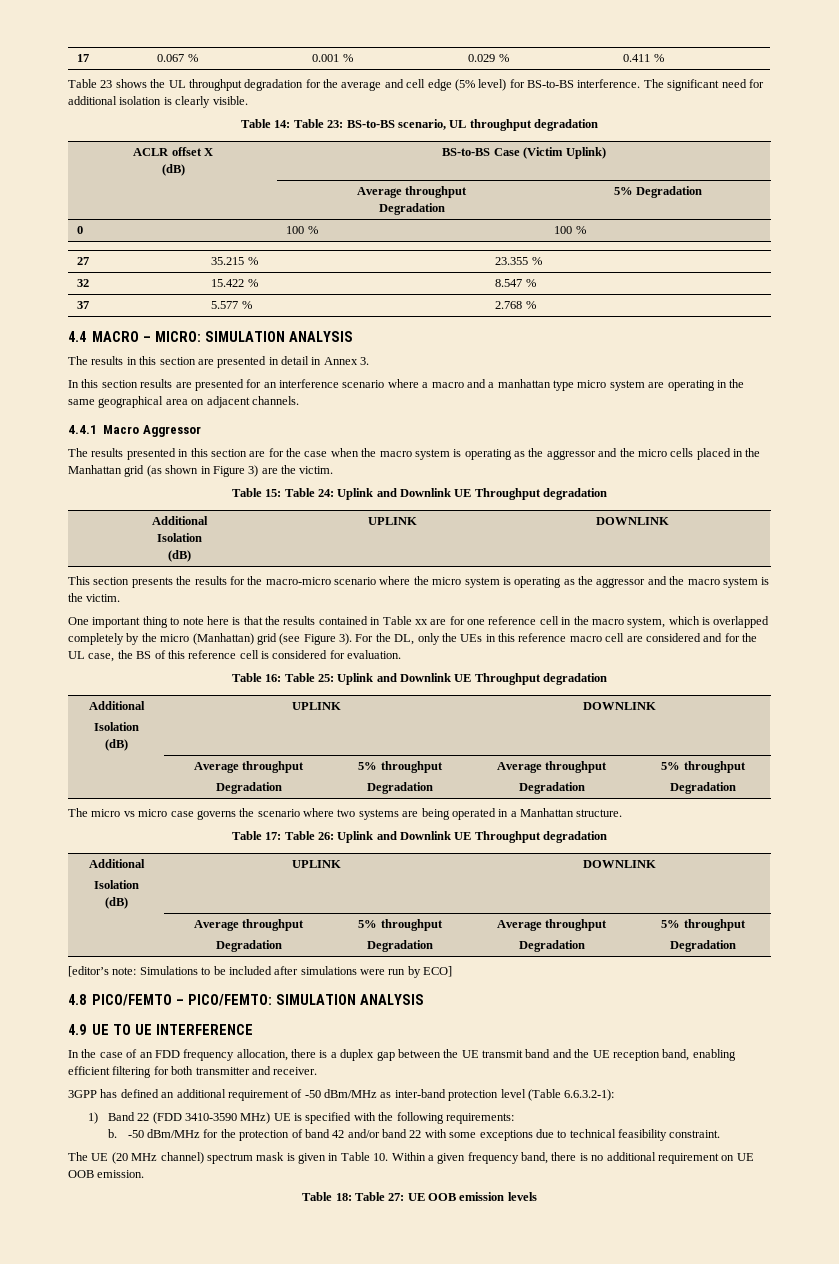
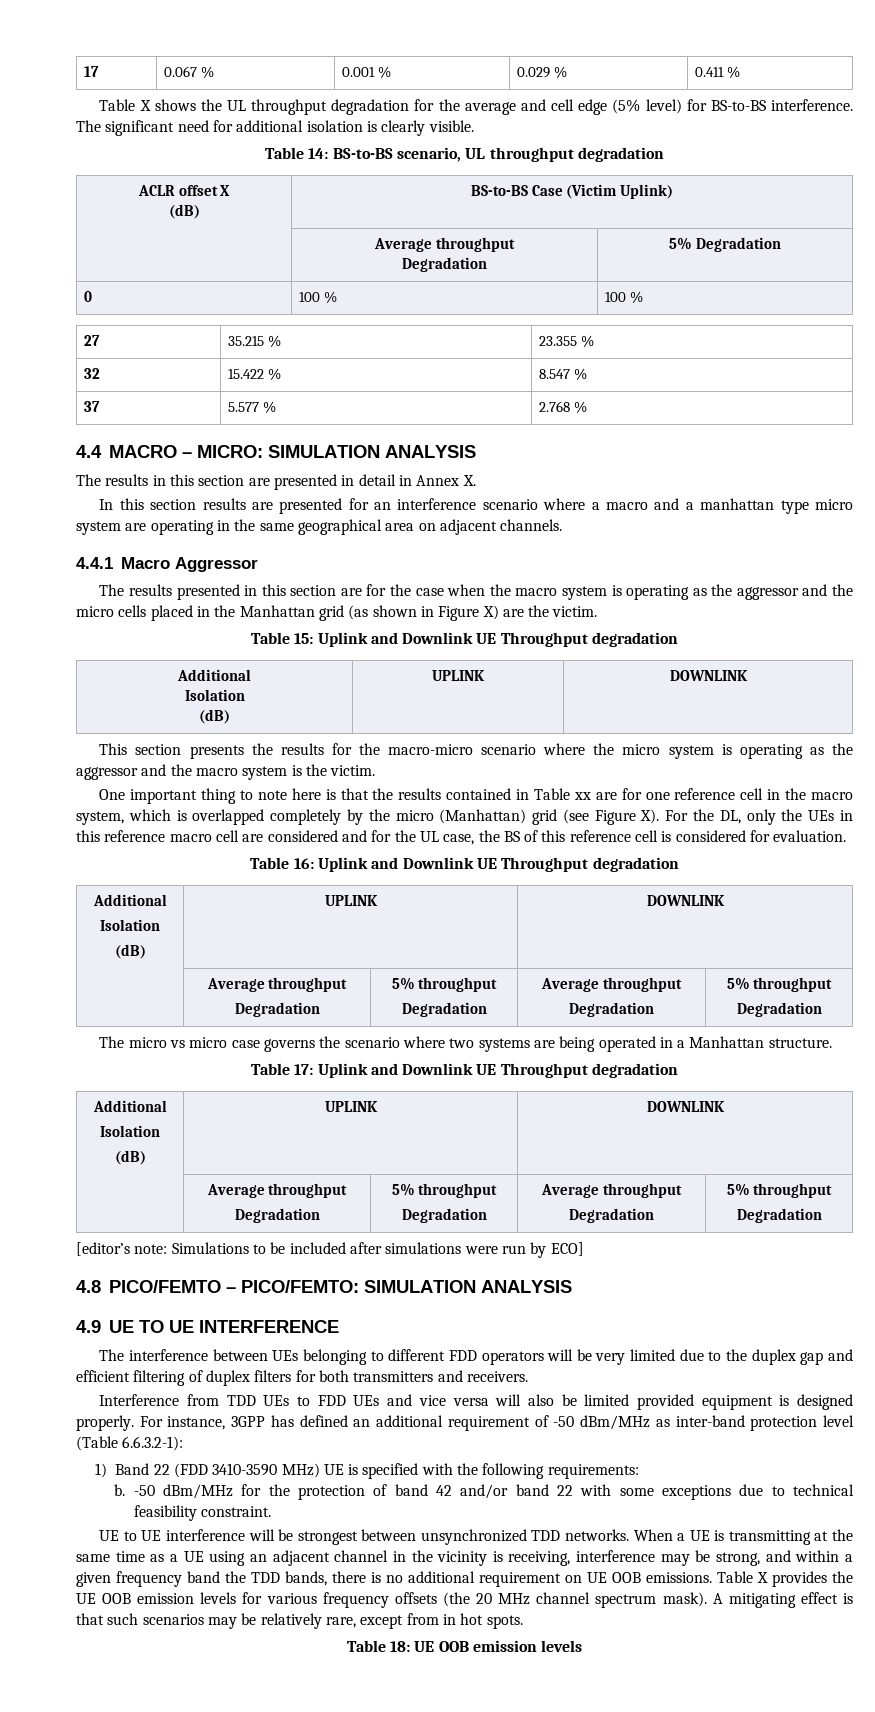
[100,80,113,88] 23 -> [139,100,151,111] X
[293,119,344,128] Table 23: -> (329, 153) none
[360,357,370,365] 3. -> [462,475,476,486] X.
[248,465,259,477] 3) -> [482,605,499,620] X)
[284,488,334,497] Table 24: -> (314, 638) none
[339,633,352,645] 3). -> [640,809,660,824] X).
[284,673,334,682] Table 25: -> (314, 863) none
[284,831,334,840] Table 26: -> (314, 1069) none
[68,1049,736,1061] [68,1066,318,1078] In the case of an FDD frequency allocation, there is a duplex gap between the UE transmit band and the UE reception band, enabling efficient filtering for both transmitter and receiver. // -> [99,1349,854,1365] [76,1370,528,1386] [99,1394,854,1410] [76,1415,226,1431] The interference between UEs belonging to different FDD operators will be very limited due to the duplex gap and efficient filtering of duplex filters for both transmitters and receivers. // Interference from TDD UEs to FDD UEs and vice versa will also be limited provided equipment is designed properly. For instance,
[68,1152,548,1164] The UE (20 MHz channel) spectrum mask is given in Table 10. Within a given frequency band, -> [99,1529,854,1545] [76,1550,853,1566] [76,1571,327,1587] UE to UE interference will be strongest between unsynchronized TDD networks. When a UE is transmitting at the same time as a UE using an adjacent channel in the vicinity is receiving, interference may be strong, and within a given frequency band the TDD bands,
[97,1170,145,1178] [302,1192,405,1201] emission. // Table 18: Table 27: -> [646,1571,853,1587] [76,1592,854,1608] [76,1613,523,1629] [346,1640,411,1652] emissions. Table X provides the UE OOB emission levels for various frequency offsets (the 20 MHz channel spectrum mask). A mitigating effect is that such scenarios may be relatively rare, except from in hot spots. // Table 18:

